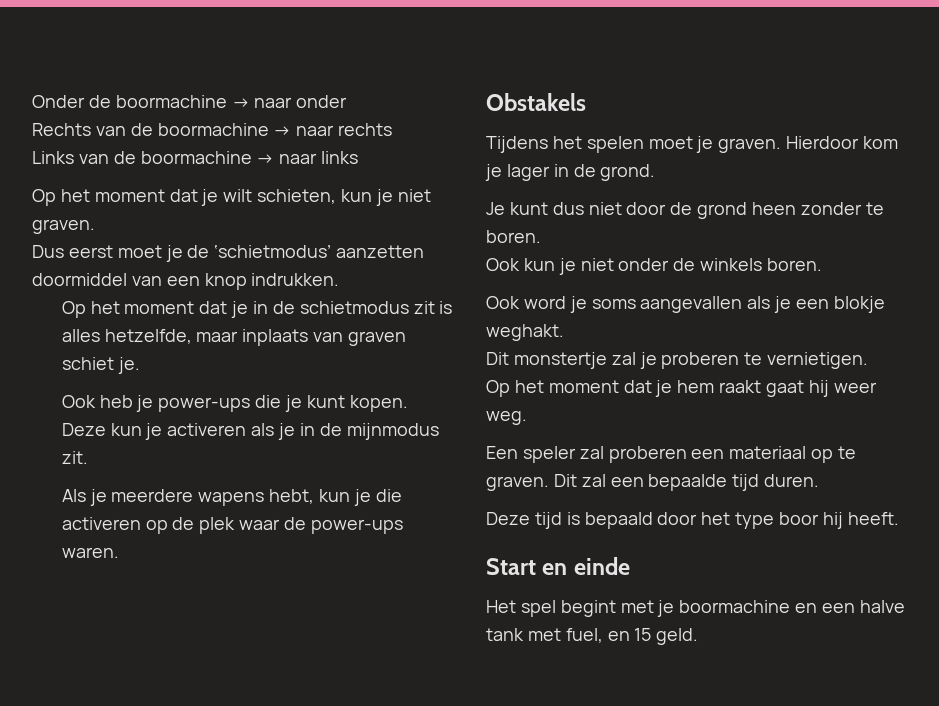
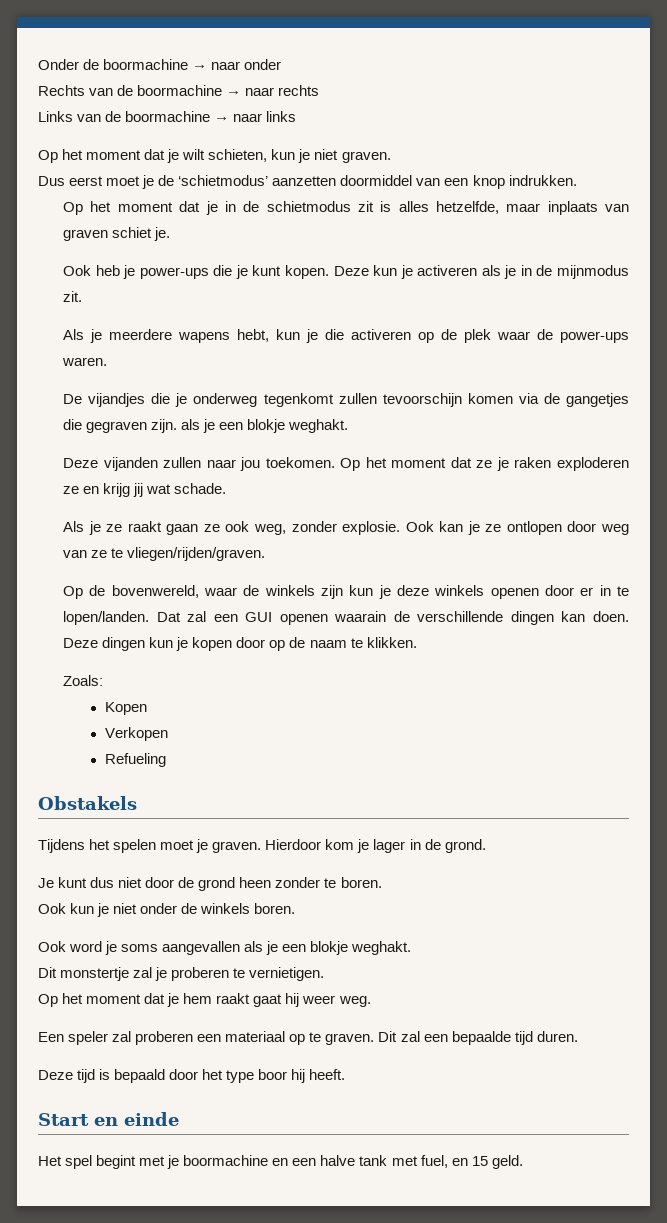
(119, 552) none -> [63,393,629,407] [63,419,349,433] [63,457,629,471] [63,483,227,497] [63,521,629,535] [63,547,266,561] [63,585,630,599] [63,611,629,625] [63,637,417,651] [63,675,104,686] [104,702,147,715] [104,727,168,741] [104,753,166,767] // De vijandjes die je onderweg tegenkomt zullen tevoorschijn komen via de gangetjes die gegraven zijn. als je een blokje weghakt. // Deze vijanden zullen naar jou toekomen. Op het moment dat ze je raken exploderen ze en krijg jij wat schade. // Als je ze raakt gaan ze ook weg, zonder explosie. Ook kan je ze ontlopen door weg van ze te vliegen/rijden/graven. // Op de bovenwereld, waar de winkels zijn kun je deze winkels openen door er in te lopen/landen. Dat zal een GUI openen waarain de verschillende dingen kan doen. Deze dingen kun je kopen door op de naam te klikken. // Zoals: // Kopen // Verkopen // Refueling

